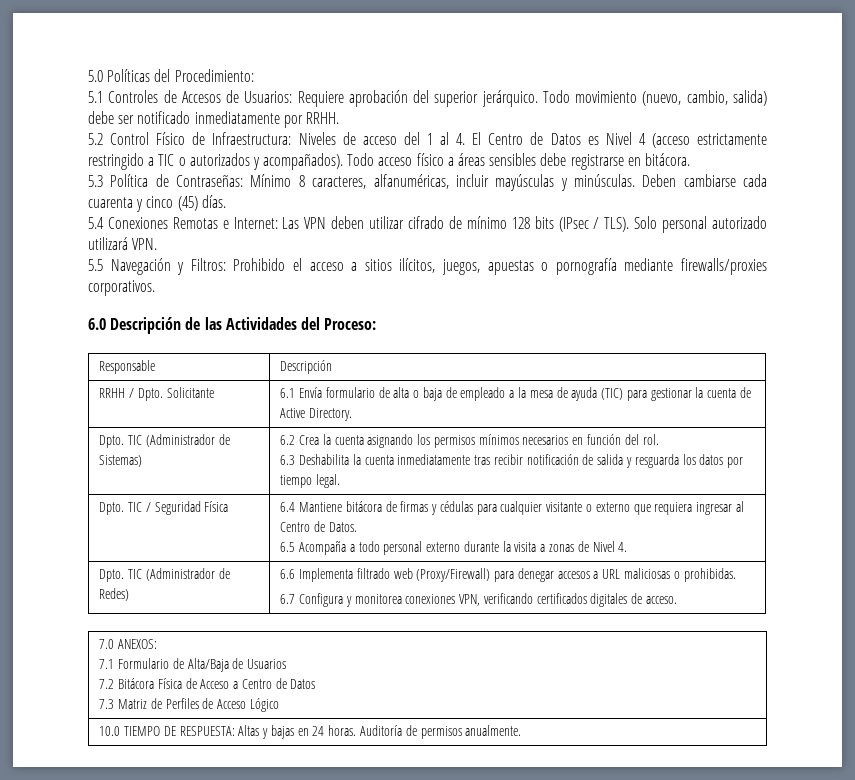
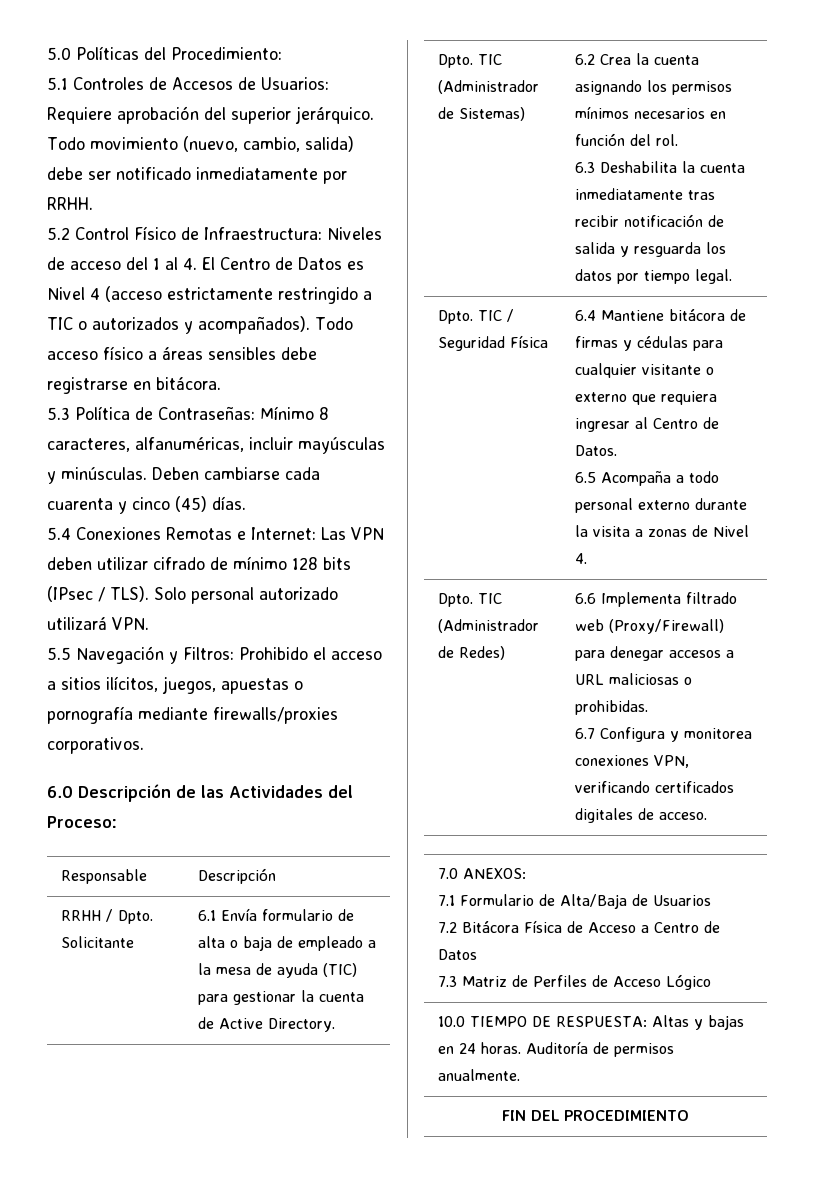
(522, 730) none -> [502,1110,689,1121] // FIN DEL PROCEDIMIENTO

